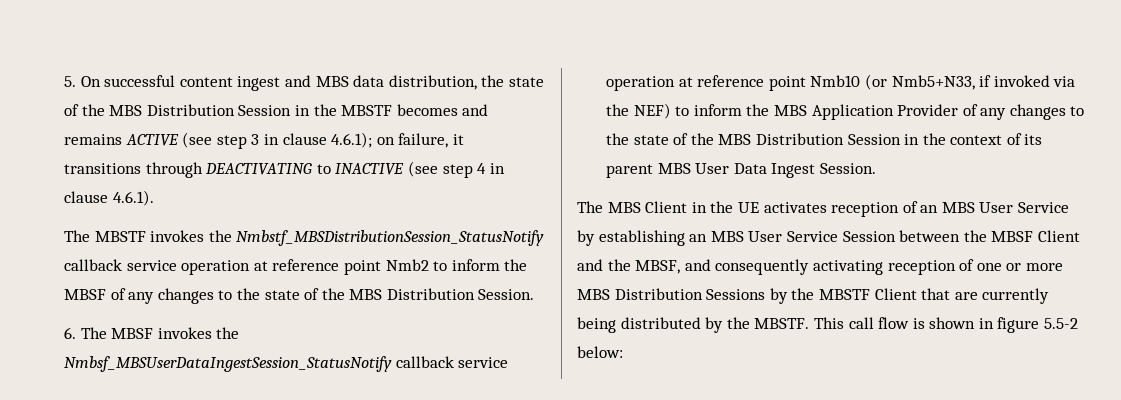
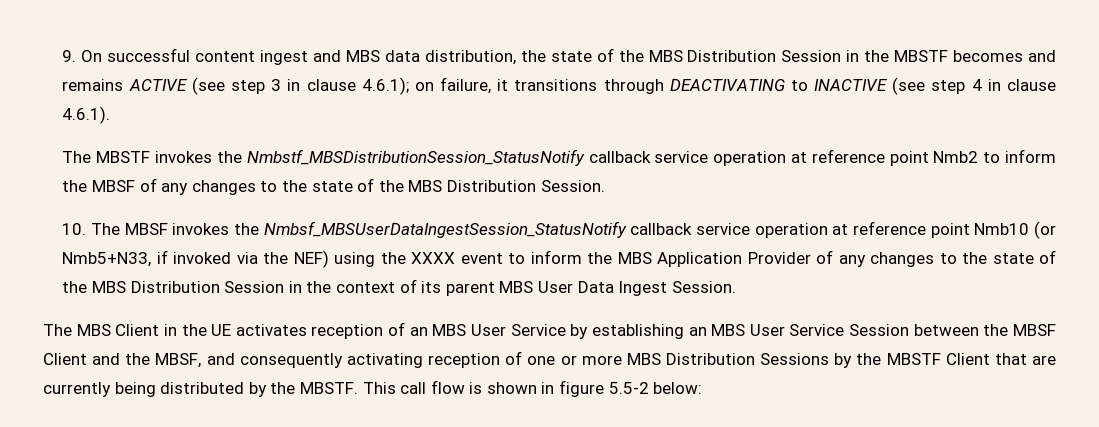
[64,76,77,87] 5. -> [62,50,77,62] 9.
[64,327,77,339] 6. -> [62,223,87,235] 10.
(671, 111) none -> [334,252,503,267] using the XXXX event

